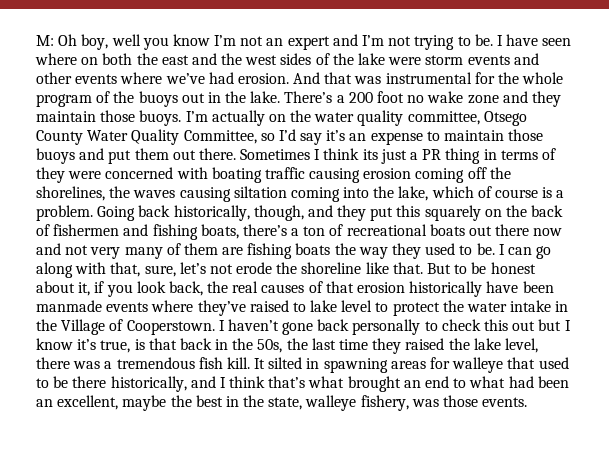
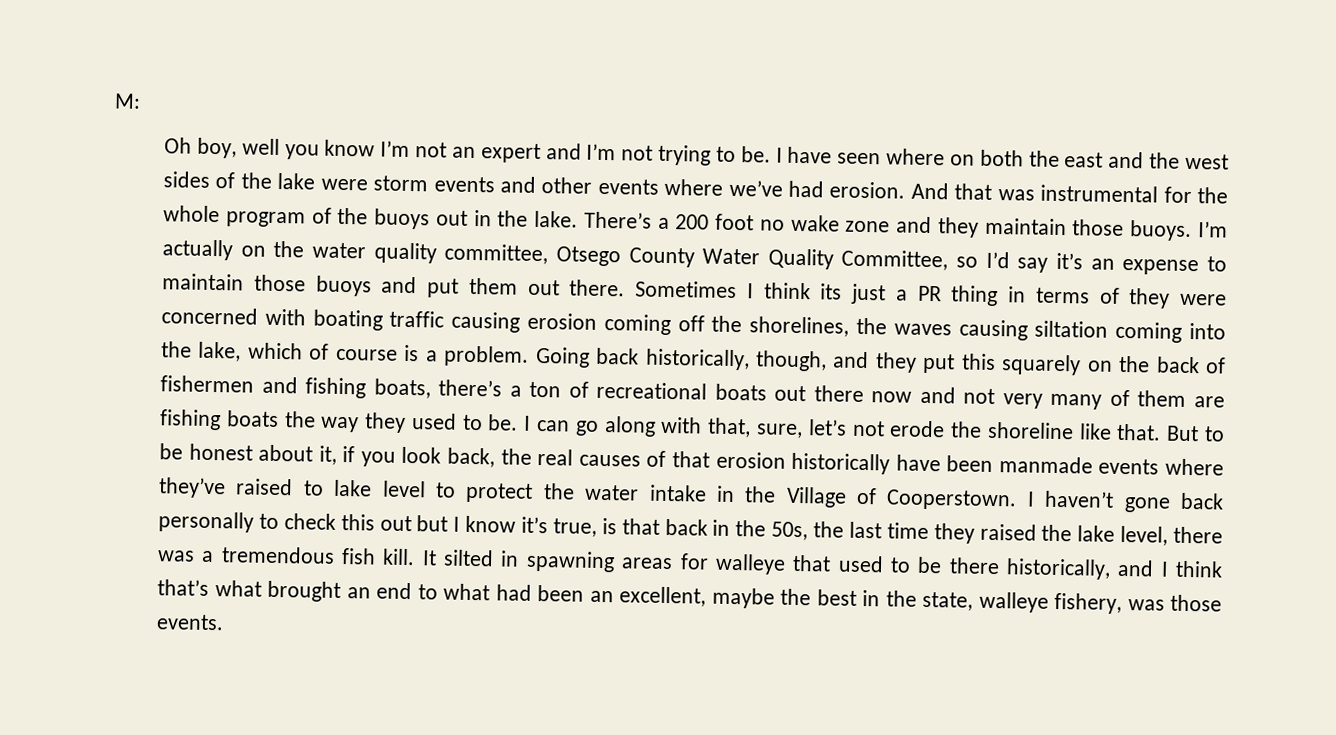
(54, 40) none -> (141, 101) //

